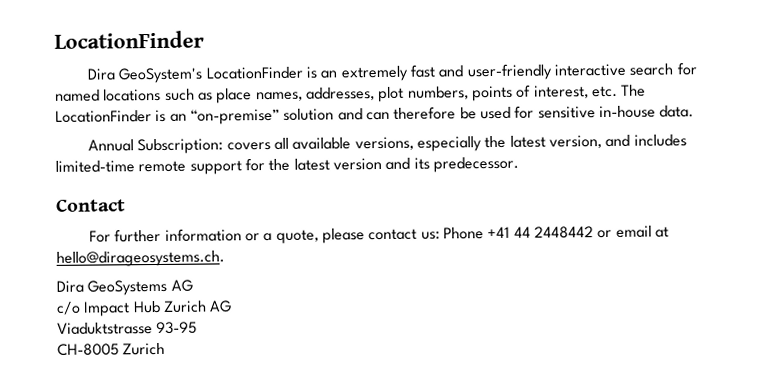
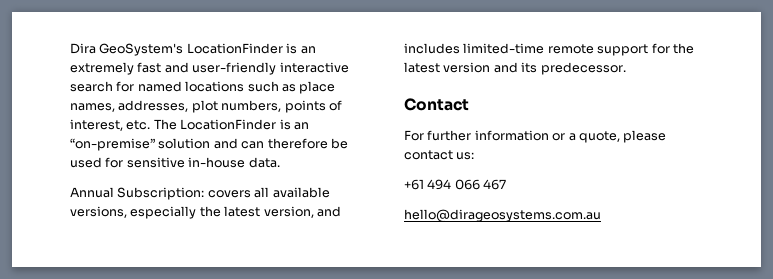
[54,30,204,49] LocationFinder // -> (70, 48) none
[442,225,669,240] [56,250,225,267] [56,279,193,296] [56,300,233,317] [57,321,198,335] [57,342,166,356] Phone +41 44 2448442 or email at hello@dirageosystems.ch. // Dira GeoSystems AG // c/o Impact Hub Zurich AG // Viaduktstrasse 93-95 // CH-8005 Zurich -> [404,179,507,190] [404,209,601,223] // +61 494 066 467 // hello@dirageosystems.com.au

